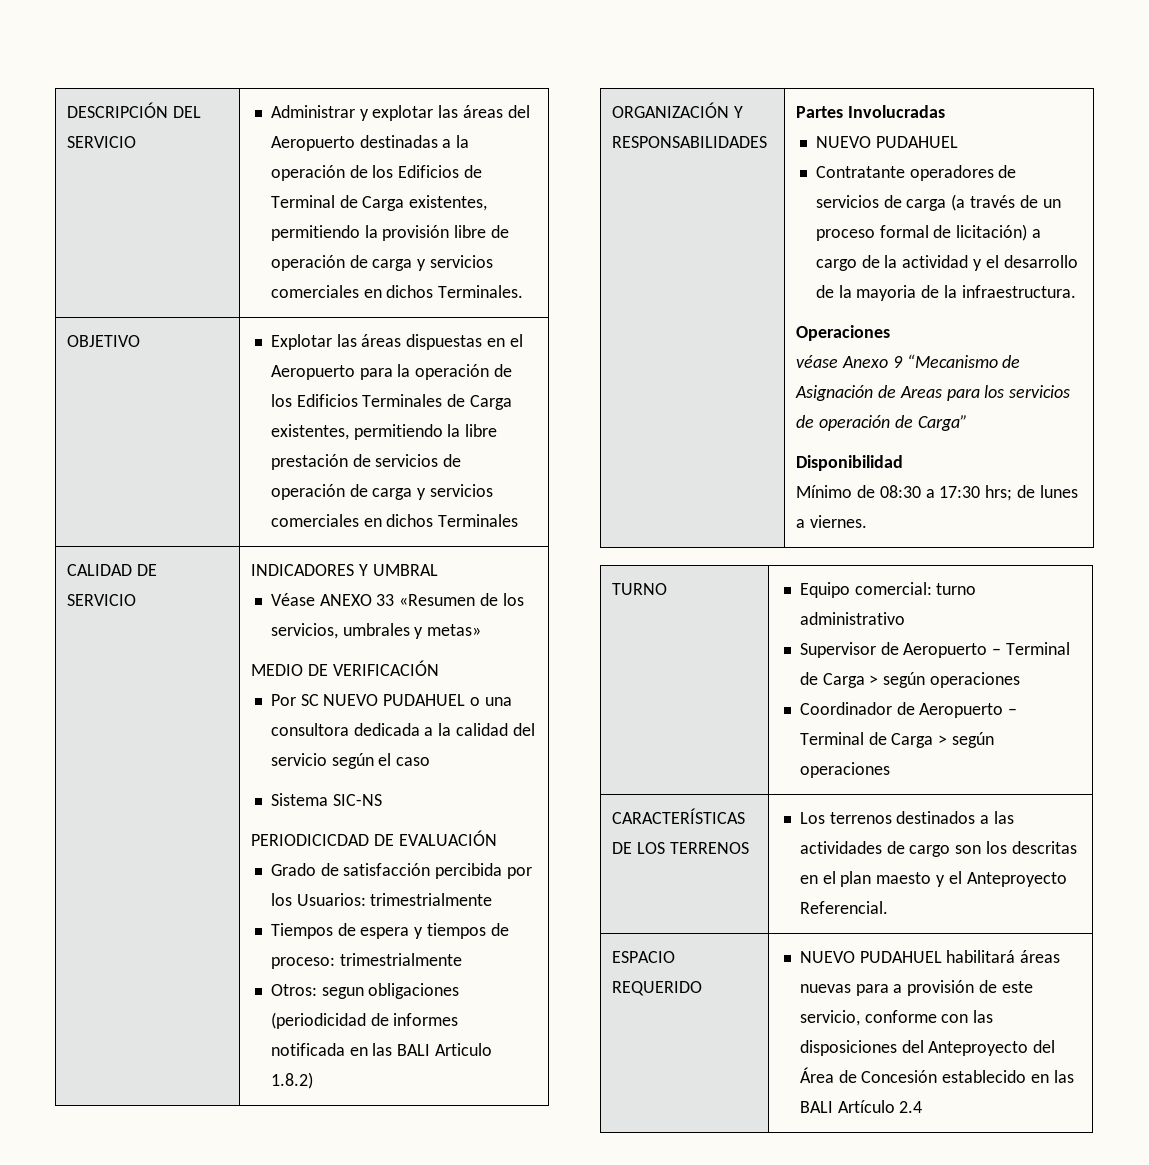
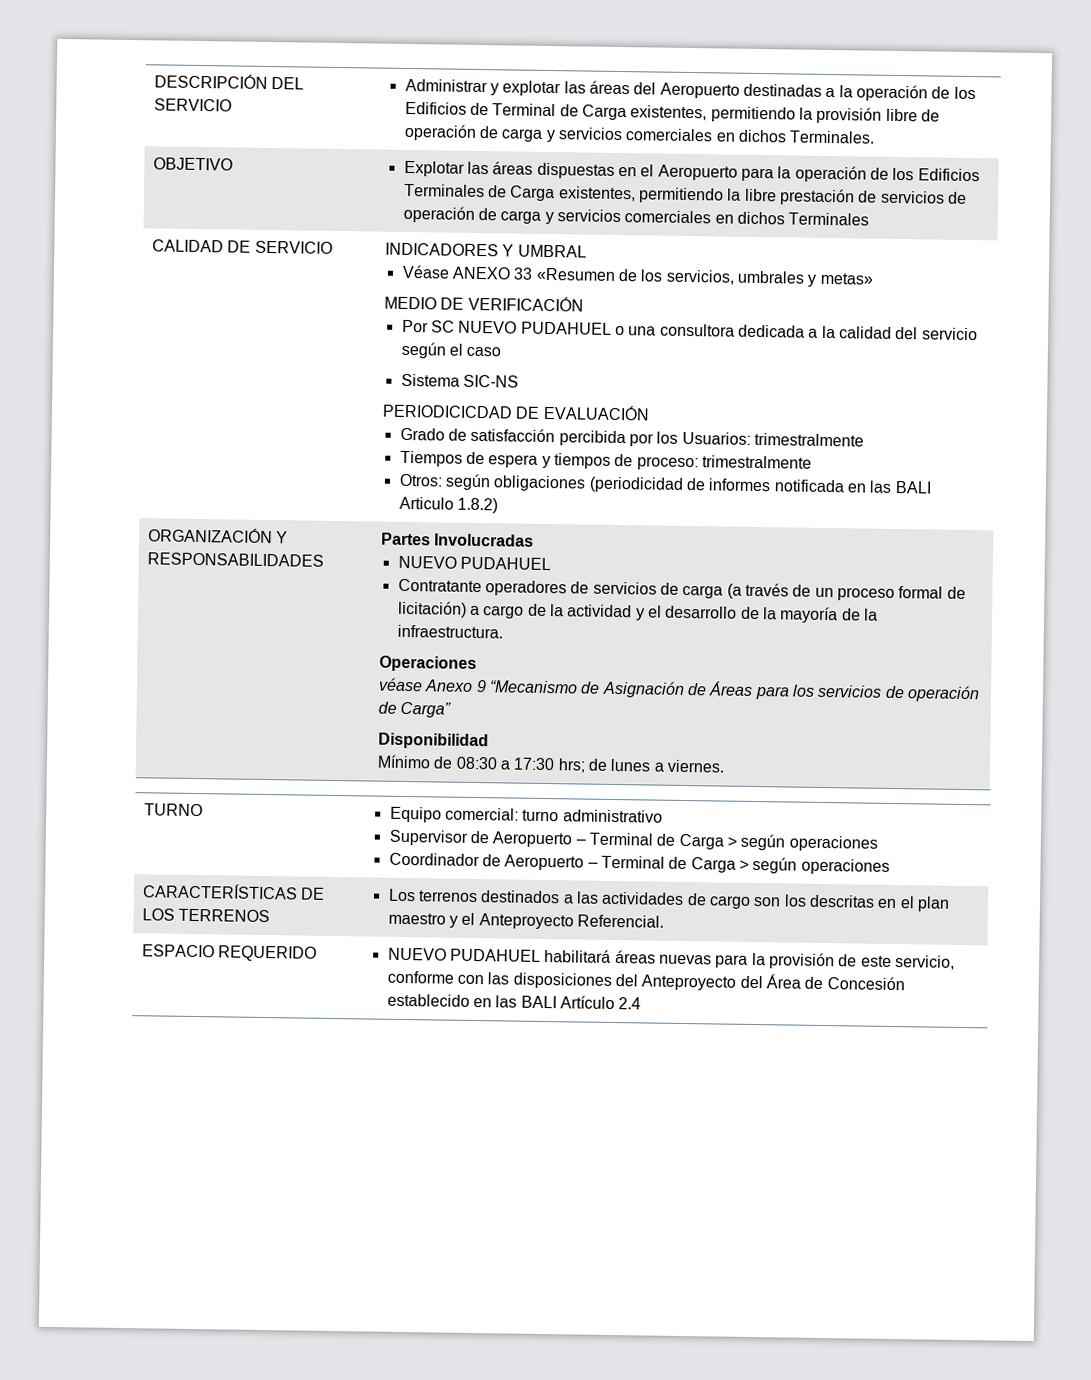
[370,893,493,906] trimestrialmente -> [753,432,864,447] trimestralmente
[339,953,462,966] trimestrialmente -> [701,455,812,469] trimestralmente
[321,987,364,999] segun -> [444,473,491,491] según
[856,285,917,301] mayoria -> [779,606,839,624] mayoría
[899,386,942,398] Areas -> [708,681,754,696] Áreas
[876,872,932,884] maesto -> [387,912,446,925] maestro
[893,984,903,993] a -> [751,952,766,966] la

